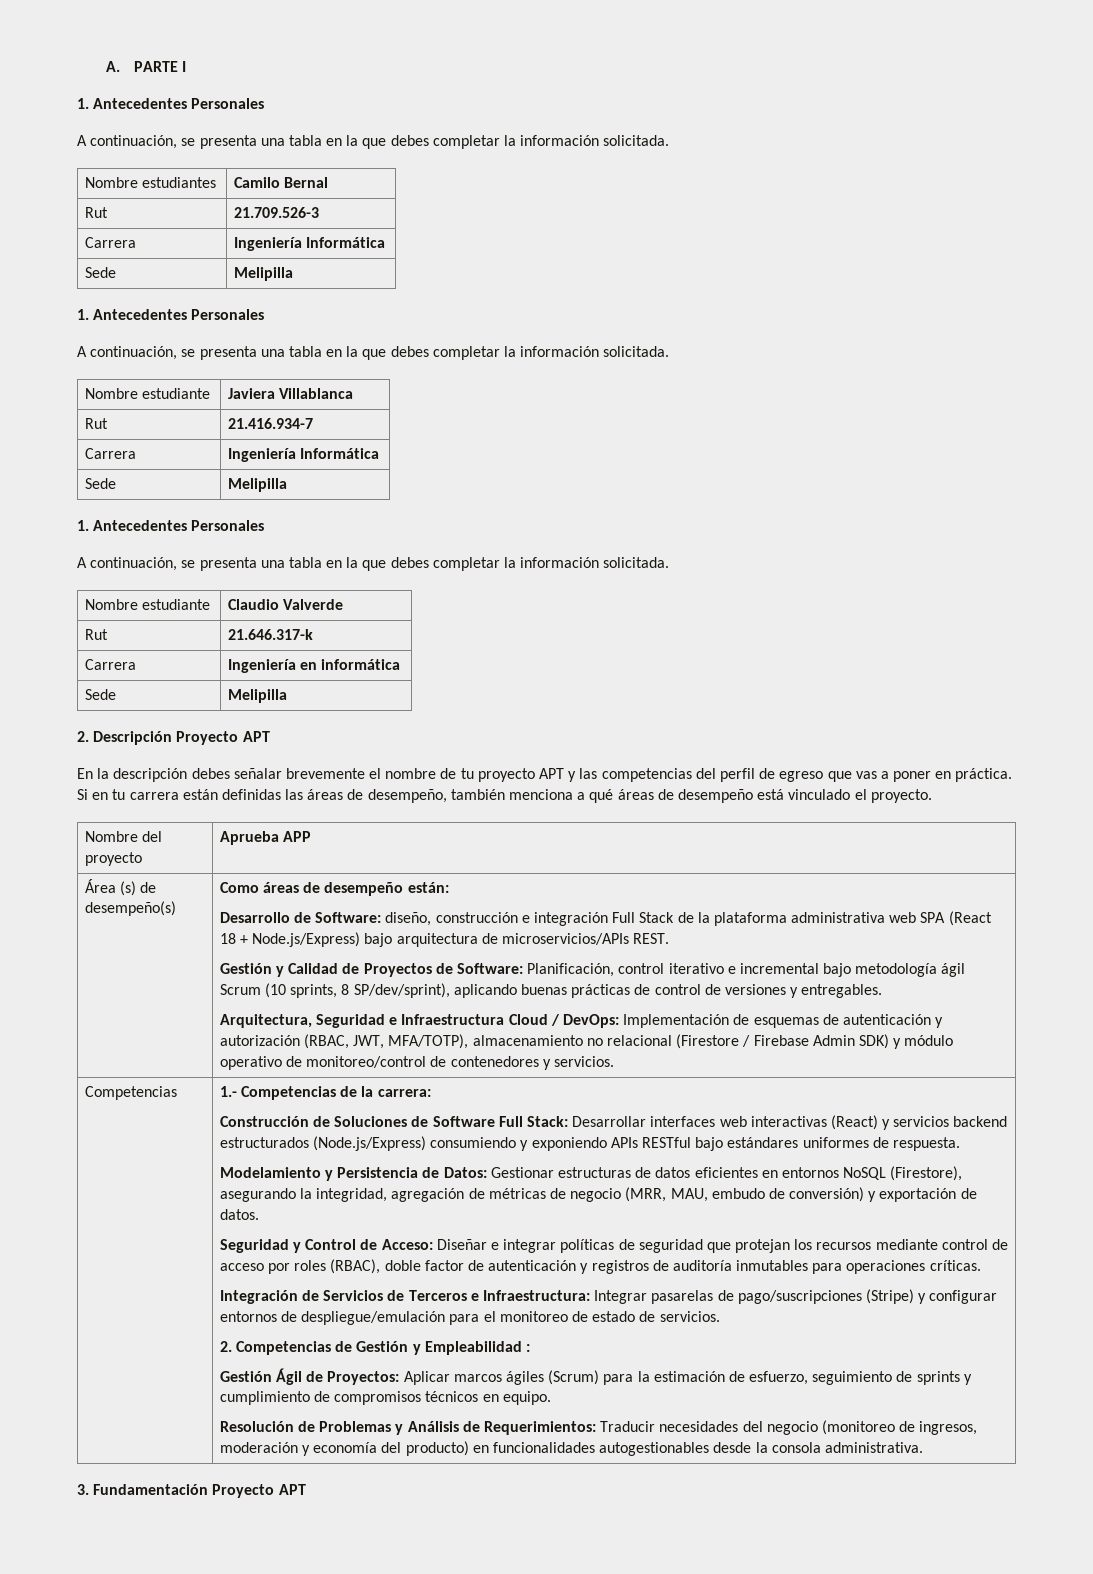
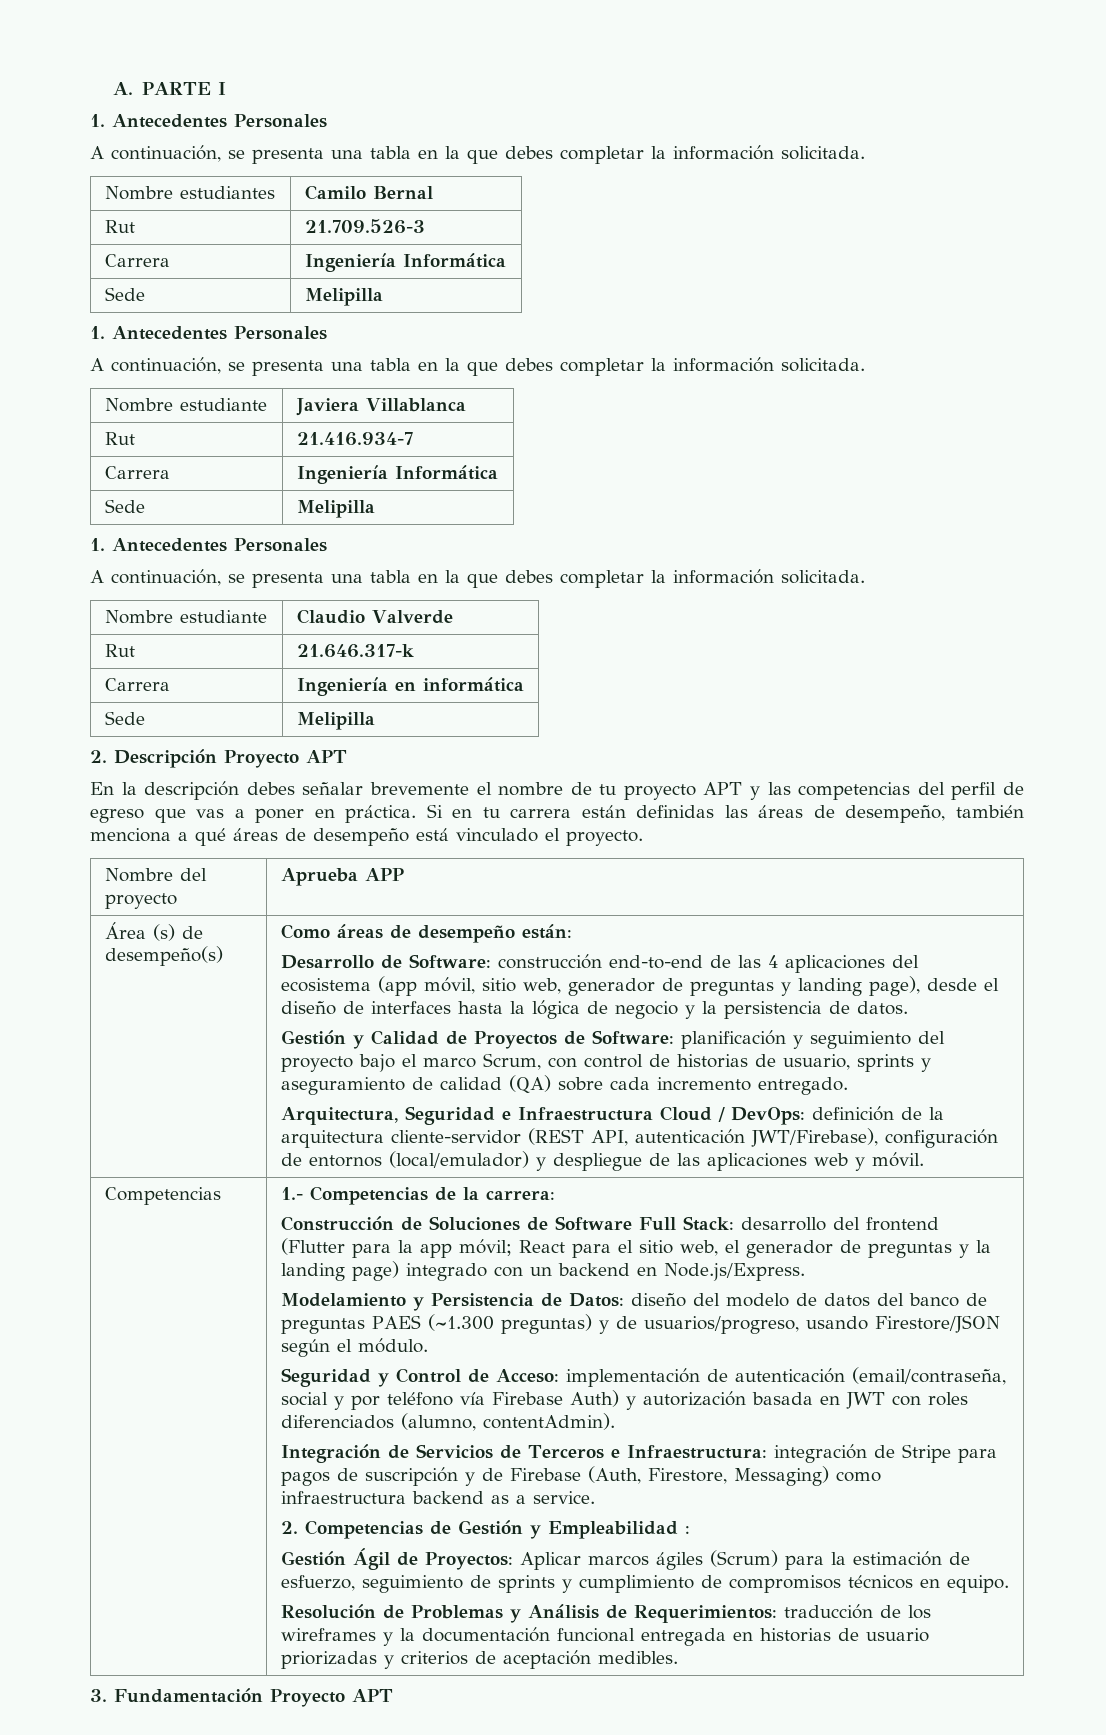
[385,911,992,926] [219,932,670,947] diseño, construcción e integración Full Stack de la plataforma administrativa web SPA (React 18 + Node.js/Express) bajo arquitectura de microservicios/APIs REST. -> [497,954,919,973] [280,976,999,996] [280,1000,908,1019] construcción end-to-end de las 4 aplicaciones del ecosistema (app móvil, sitio web, generador de preguntas y landing page), desde el diseño de interfaces hasta la lógica de negocio y la persistencia de datos.
[527,963,966,977] [219,983,883,998] Planificación, control iterativo e incremental bajo metodología ágil Scrum (10 sprints, 8 SP/dev/sprint), aplicando buenas prácticas de control de versiones y entregables. -> [680,1030,945,1049] [280,1053,931,1072] [280,1075,848,1095] planificación y seguimiento del proyecto bajo el marco Scrum, con control de historias de usuario, sprints y aseguramiento de calidad (QA) sobre cada incremento entregado.
[623,1014,944,1028] [219,1034,954,1049] [219,1056,614,1070] Implementación de esquemas de autenticación y autorización (RBAC, JWT, MFA/TOTP), almacenamiento no relacional (Firestore / Firebase Admin SDK) y módulo operativo de monitoreo/control de contenedores y servicios. -> [811,1106,944,1121] [280,1128,998,1148] [280,1151,924,1171] definición de la arquitectura cliente-servidor (REST API, autenticación JWT/Firebase), configuración de entornos (local/emulador) y despliegue de las aplicaciones web y móvil.
[572,1115,1008,1130] [219,1136,960,1151] Desarrollar interfaces web interactivas (React) y servicios backend estructurados (Node.js/Express) consumiendo y exponiendo APIs RESTful bajo estándares uniformes de respuesta. -> [740,1217,939,1231] [280,1238,991,1258] [280,1261,805,1281] desarrollo del frontend (Flutter para la app móvil; React para el sitio web, el generador de preguntas y la landing page) integrado con un backend en Node.js/Express.
[490,1166,963,1181] [219,1187,977,1202] [219,1209,259,1220] Gestionar estructuras de datos eficientes en entornos NoSQL (Firestore), asegurando la integridad, agregación de métricas de negocio (MRR, MAU, embudo de conversión) y exportación de datos. -> [630,1293,987,1307] [280,1314,1000,1334] [280,1338,428,1357] diseño del modelo de datos del banco de preguntas PAES (~1.300 preguntas) y de usuarios/progreso, usando Firestore/JSON según el módulo.
[436,1239,1009,1253] [219,1259,981,1274] Diseñar e integrar políticas de seguridad que protejan los recursos mediante control de acceso por roles (RBAC), doble factor de autenticación y registros de auditoría inmutables para operaciones críticas. -> [565,1367,1006,1387] [280,1390,968,1410] [280,1413,615,1431] implementación de autenticación (email/contraseña, social y por teléfono vía Firebase Auth) y autorización basada en JWT con roles diferenciados (alumno, contentAdmin).
[594,1289,998,1304] [219,1311,720,1325] Integrar pasarelas de pago/suscripciones (Stripe) y configurar entornos de despliegue/emulación para el monitoreo de estado de servicios. -> [773,1444,997,1463] [280,1466,881,1486] [280,1491,595,1504] integración de Stripe para pagos de suscripción y de Firebase (Auth, Firestore, Messaging) como infraestructura backend as a service.
[600,1420,978,1435] [219,1441,923,1456] Traducir necesidades del negocio (monitoreo de ingresos, moderación y economía del producto) en funcionalidades autogestionables desde la consola administrativa. -> [783,1604,931,1619] [280,1627,929,1646] [280,1650,678,1669] traducción de los wireframes y la documentación funcional entregada en historias de usuario priorizadas y criterios de aceptación medibles.

